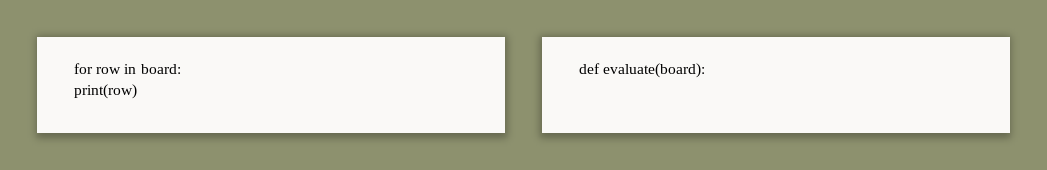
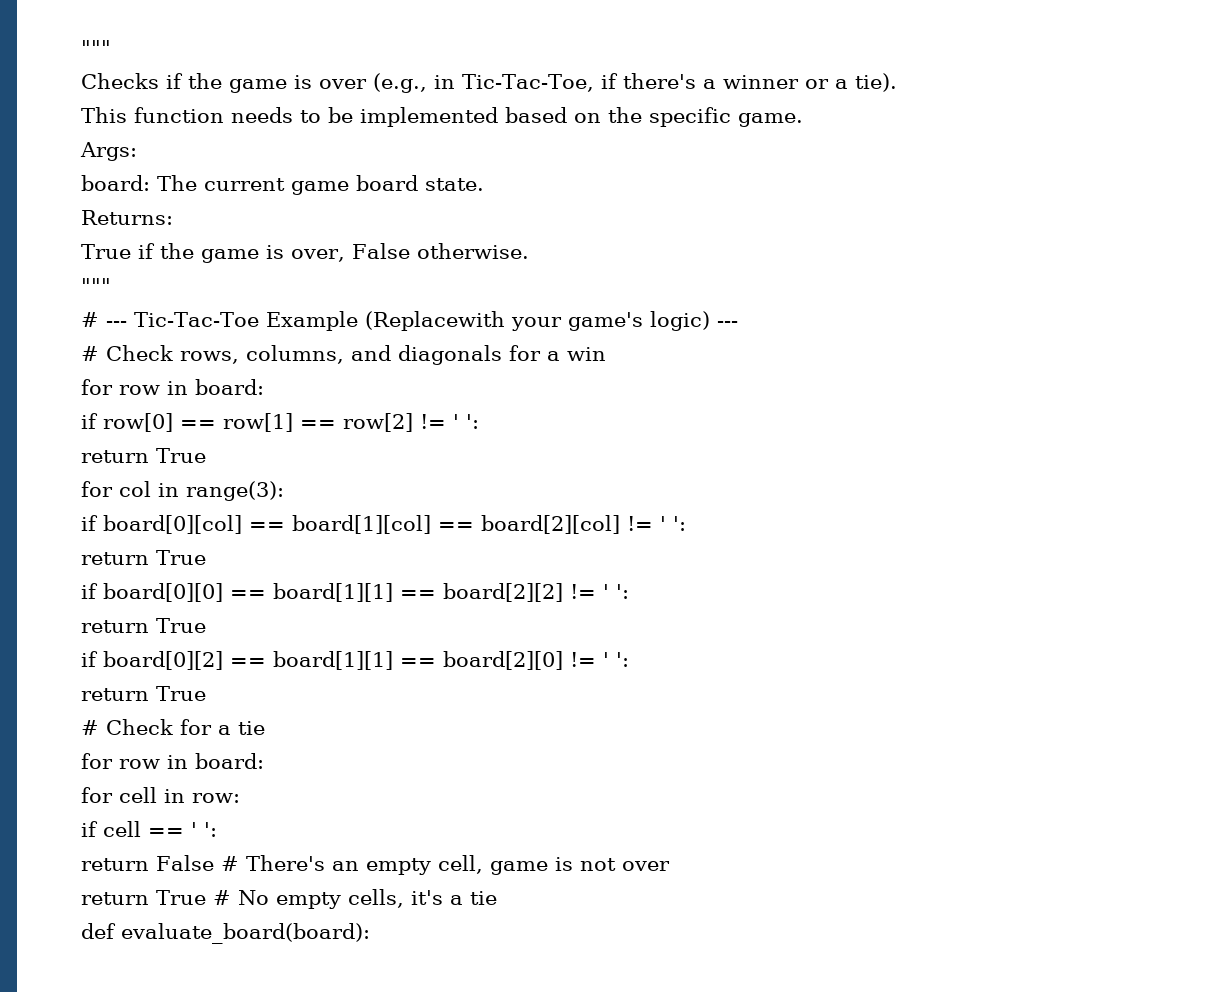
[74,63,181,74] [74,84,137,99] for row in board: // print(row) -> [81,40,111,55] [81,73,897,93] [81,107,803,127] [80,142,137,161] [81,175,484,195] [81,210,173,225] [81,243,529,263] [81,278,111,293] [81,311,738,331] [81,345,606,365] [81,379,264,395] [81,413,479,432] [81,448,206,463] [81,481,284,501] [81,515,686,534] [81,550,206,565] [81,583,629,602] [81,618,206,633] [81,651,629,670] [81,686,206,701] [81,719,265,735] [81,753,264,769] [81,787,240,803] [81,821,217,837] [81,855,670,875] [81,889,497,909] """ // Checks if the game is over (e.g., in Tic-Tac-Toe, if there's a winner or a tie). // This function needs to be implemented based on the specific game. // Args: // board: The current game board state. // Returns: // True if the game is over, False otherwise. // """ // # --- Tic-Tac-Toe Example (Replacewith your game's logic) --- // # Check rows, columns, and diagonals for a win // for row in board: // if row[0] == row[1] == row[2] != ' ': // return True // for col in range(3): // if board[0][col] == board[1][col] == board[2][col] != ' ': // return True // if board[0][0] == board[1][1] == board[2][2] != ' ': // return True // if board[0][2] == board[1][1] == board[2][0] != ' ': // return True // # Check for a tie // for row in board: // for cell in row: // if cell == ' ': // return False # There's an empty cell, game is not over // return True # No empty cells, it's a tie
[603,63,706,78] evaluate(board): -> [121,923,370,944] evaluate_board(board):

